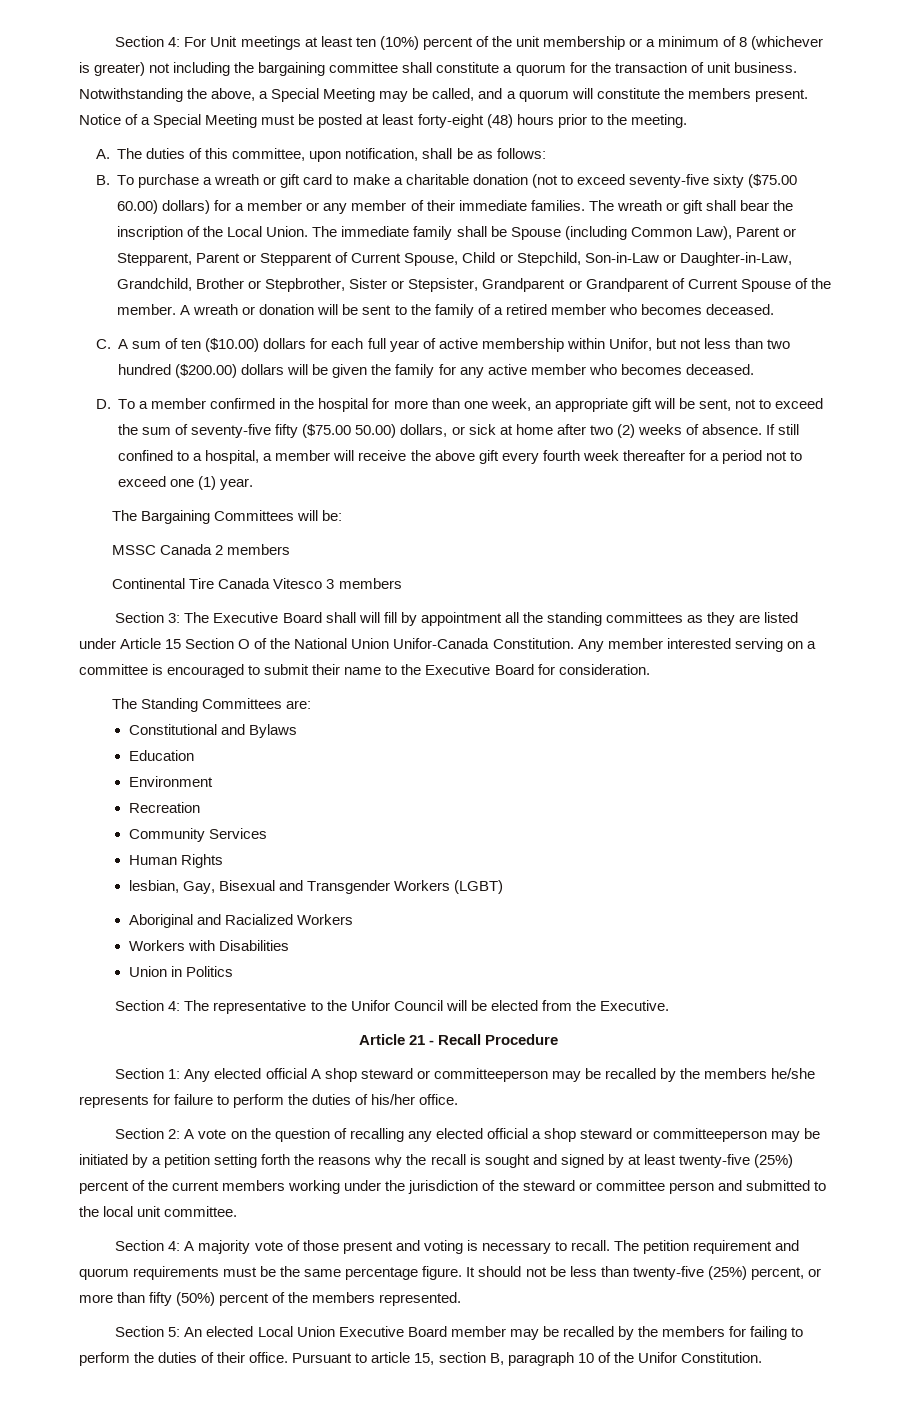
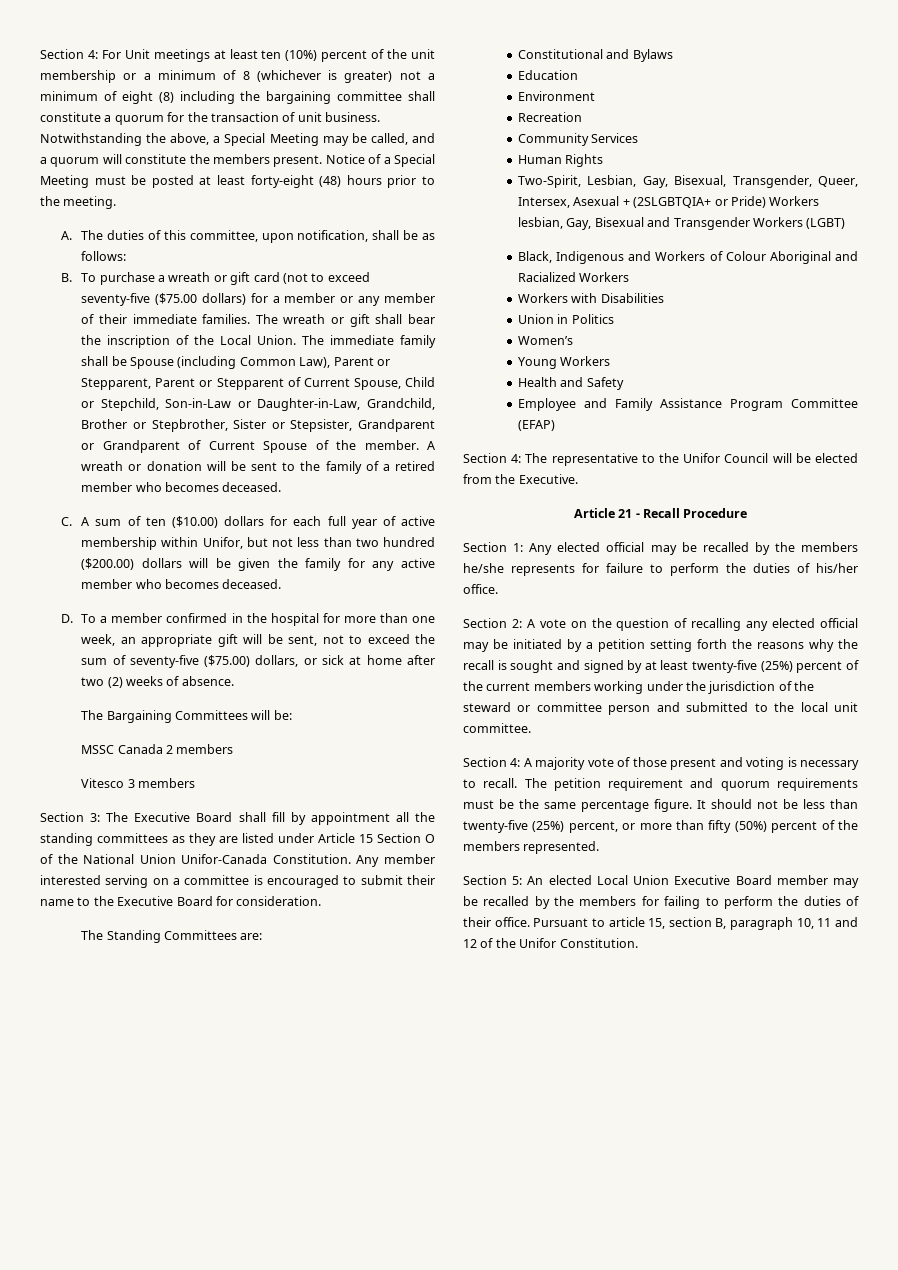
(171, 68) none -> [428,73,436,80] [40,91,174,104] a minimum of eight (8)
[336,174,528,185] to make a charitable donation -> (280, 277) none
[712,174,797,188] [117,200,159,214] sixty ($75.00 60.00) -> [155,293,198,305] ($75.00
[275,424,397,438] fifty ($75.00 50.00) -> [204,655,251,667] ($75.00)
[766,424,800,435] [118,450,803,464] [118,476,254,490] If still confined to a hospital, a member will receive the above gift every fourth week thereafter for a period not to exceed one (1) year. -> (234, 681) none
[112,578,271,589] Continental Tire Canada -> (234, 749) none
[358,612,380,623] will -> (266, 817) none
(223, 861) none -> [518,175,858,188] [518,196,820,208] Two-Spirit, Lesbian, Gay, Bisexual, Transgender, Queer, Intersex, Asexual + (2SLGBTQIA+ or Pride) Workers
(504, 887) none -> [518,251,766,264] Black, Indigenous and Workers of Colour
(233, 971) none -> [518,336,574,345] [518,356,611,369] [518,377,624,390] [518,398,858,411] [518,420,556,431] // Women’s // Young Workers // Health and Safety // Employee and Family Assistance Program Committee (EFAP)
[310,1068,548,1082] A shop steward or committeeperson -> (645, 547) none
[531,1128,768,1142] a shop steward or committeeperson -> (858, 623) none
[577,1353,594,1363] 10 -> [796,917,858,929] [463,939,477,948] 10, 11 and 12

